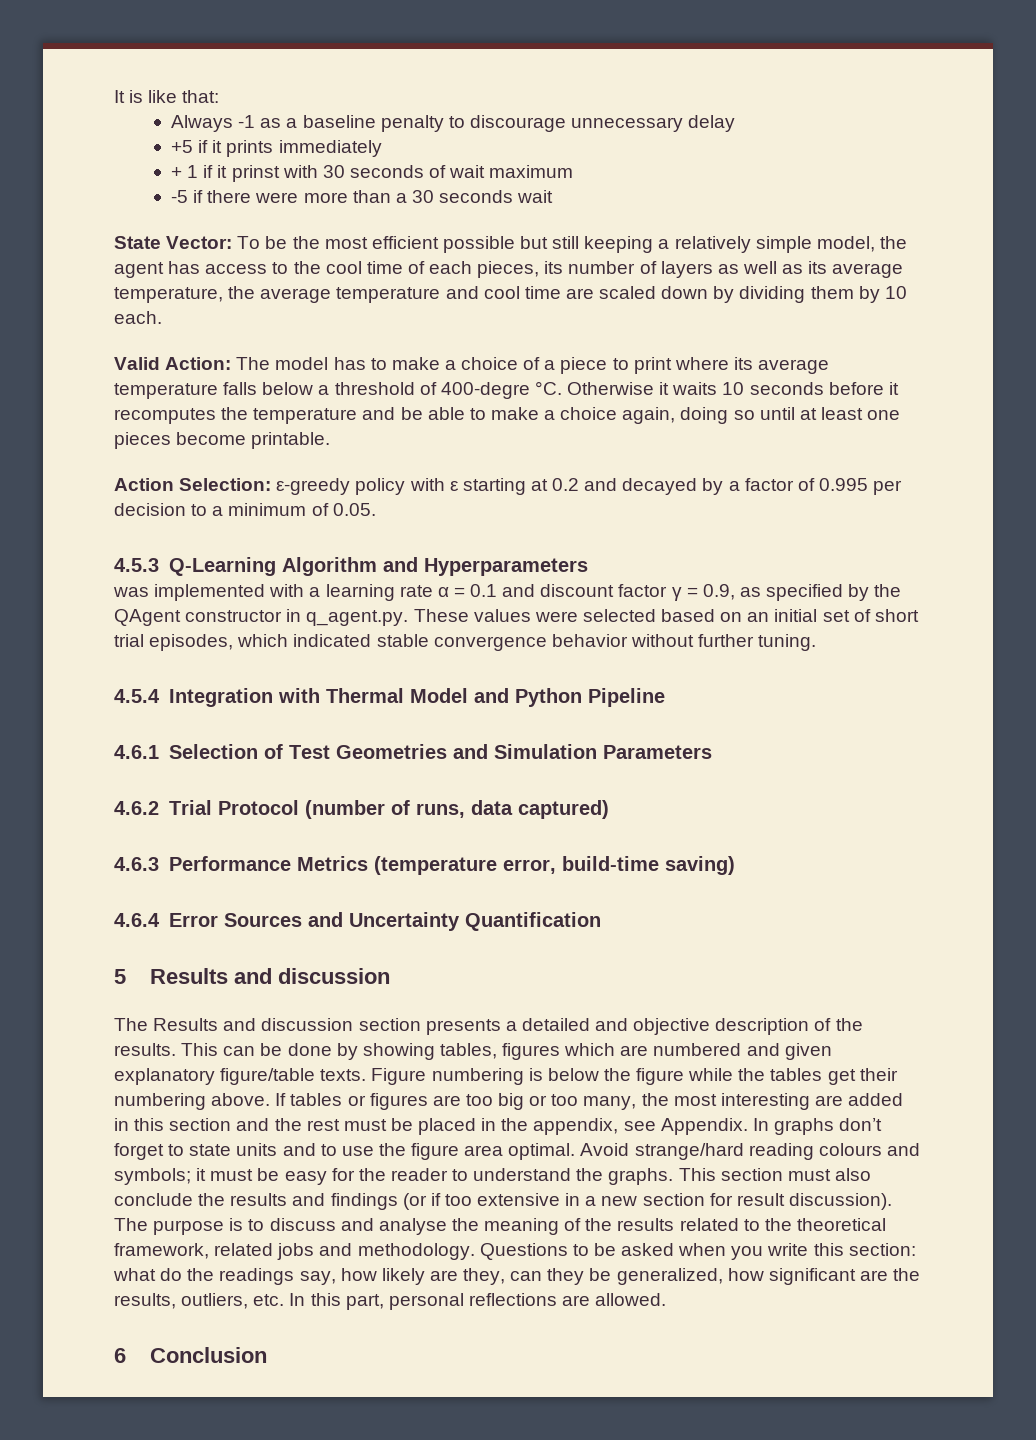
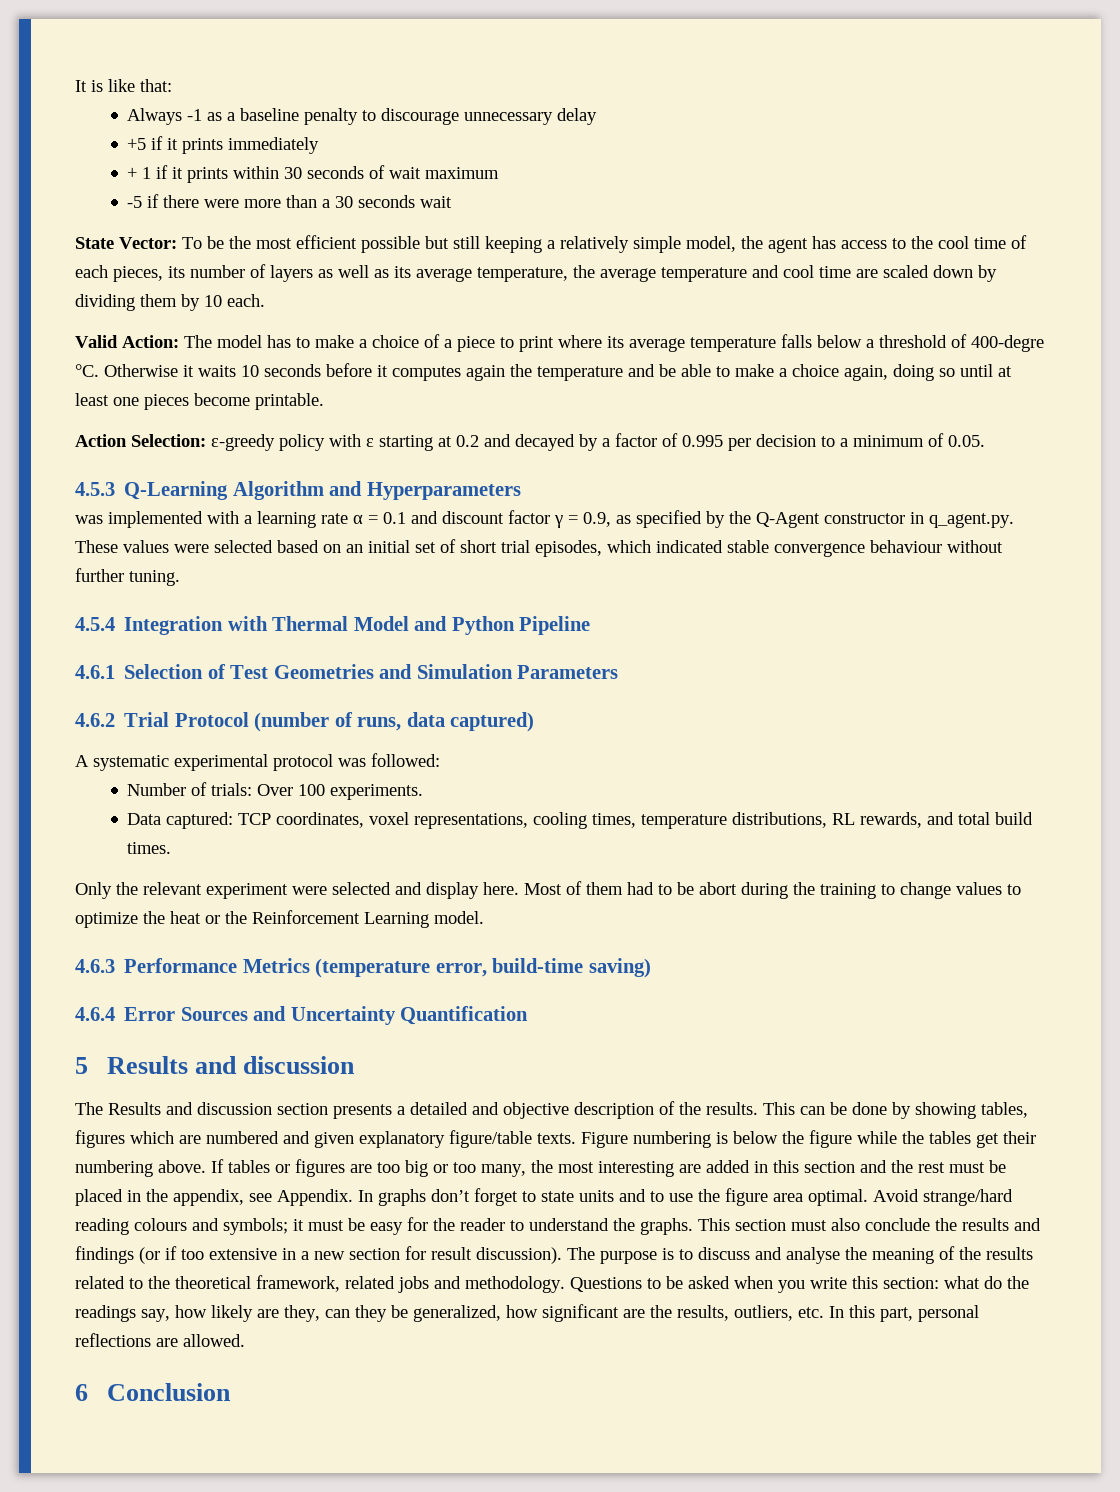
[231,165,318,182] prinst with -> [187,166,280,183] prints within
[114,408,216,424] recomputes -> [392,365,505,381] computes again
[114,609,181,626] QAgent -> [756,512,820,528] Q-Agent
[551,634,628,647] behavior -> [870,540,942,553] behaviour
(609, 809) none -> [75,753,440,771] [127,782,424,800] [127,812,1034,829] [127,842,172,854] [75,881,1021,899] [75,910,484,928] // A systematic experimental protocol was followed: // Number of trials: Over 100 experiments. // Data captured: TCP coordinates, voxel representations, cooling times, temperature distributions, RL rewards, and total build times. // Only the relevant experiment were selected and display here. Most of them had to be abort during the training to change values to optimize the heat or the Reinforcement Learning model.

